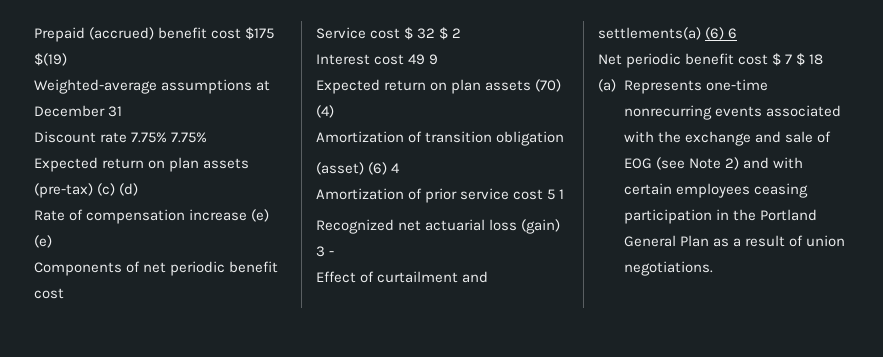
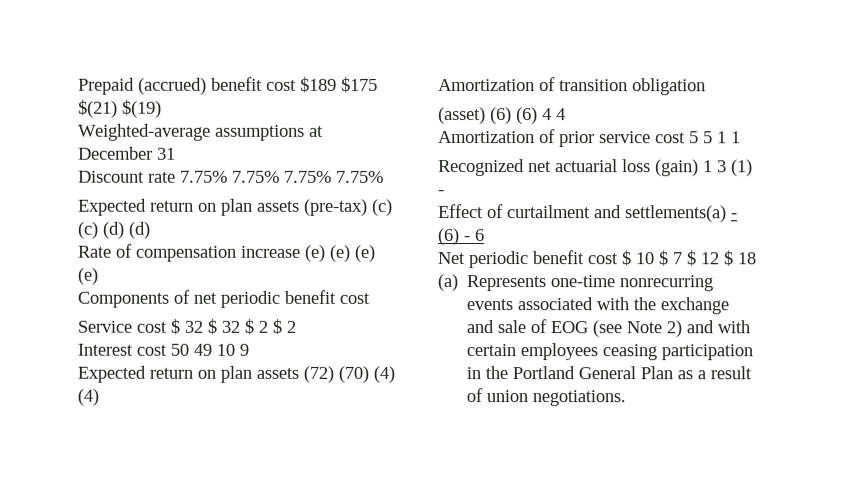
[245,27,275,40] $175 -> [300,76,378,93] [78,99,118,118] $189 $175 $(21)
(208, 137) none -> [284,170,384,183] 7.75% 7.75%
(116, 189) none -> [78,221,125,239] (c) (d)
(52, 241) none -> [354,244,375,262] [77,267,98,285] (e) (e)
(449, 33) none -> [221,318,282,335] 32 $ 2 $
[408,54,426,65] 49 -> [170,343,235,356] 50 49 10
(532, 85) none -> [303,365,334,383] (72)
(334, 111) none -> [77,388,99,406] (4)
(388, 168) none -> [516,107,552,125] (6) 4
(556, 194) none -> [703,131,727,144] 5 1
[316,246,325,257] 3 -> [703,159,753,177] 1 3 (1)
[705,27,725,40] (6) -> [731,213,738,219] [437,228,471,246] - (6) -
[785,54,793,64] 7 -> [635,250,719,267] 10 $ 7 $ 12

